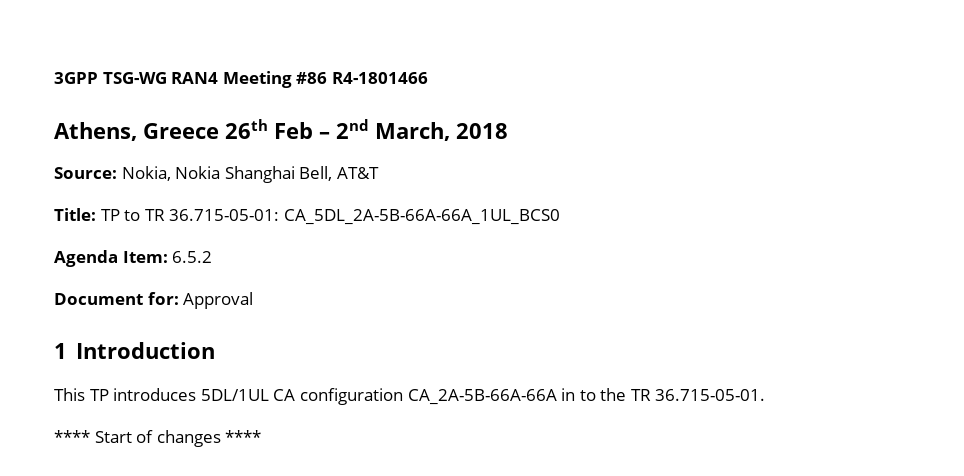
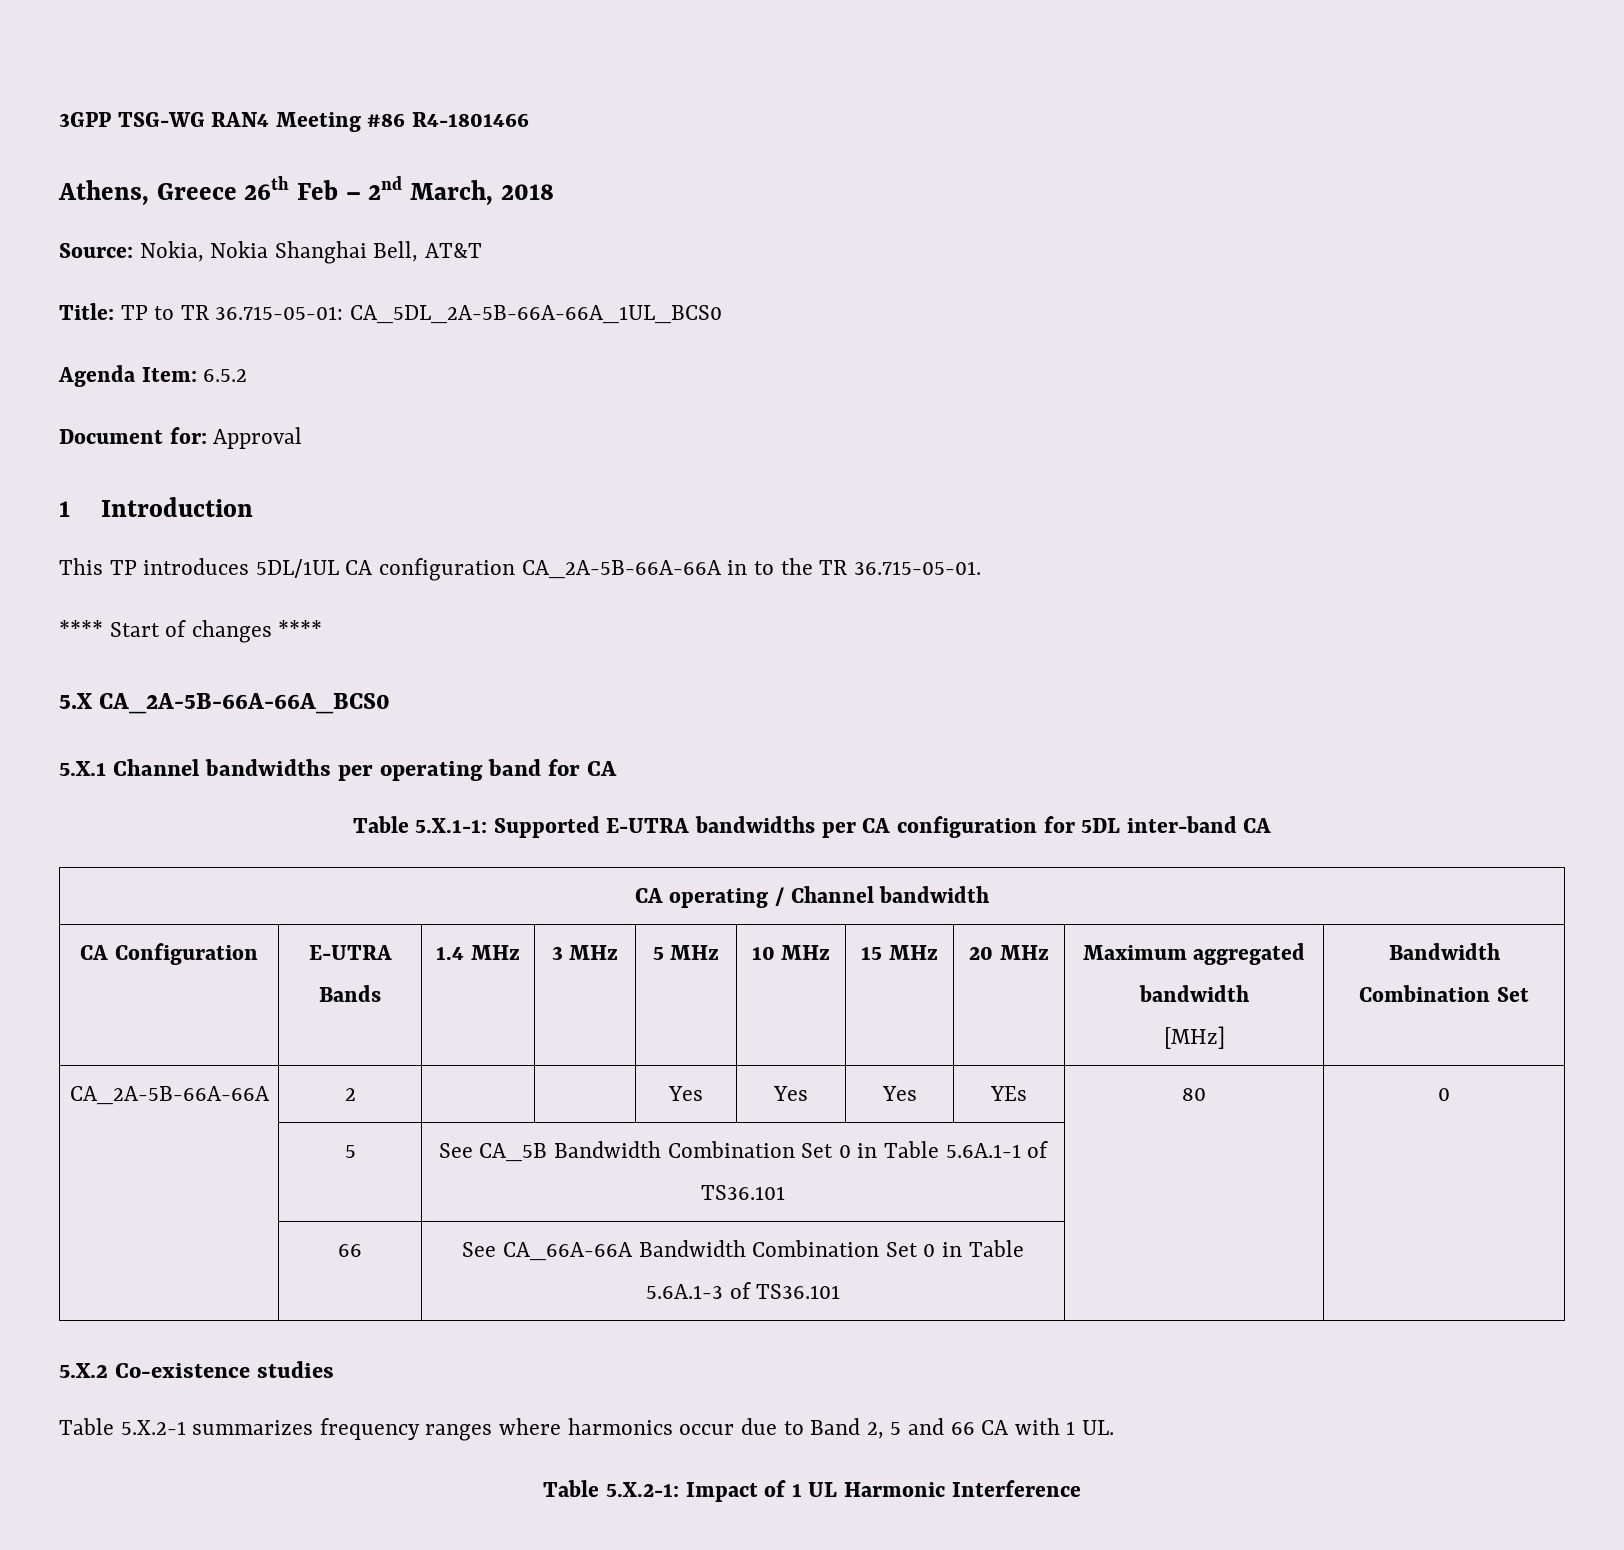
(262, 436) none -> [59,693,391,714] [59,759,618,781] [352,816,1272,838] [634,886,990,908] [80,943,258,965] [308,945,392,960] [319,985,381,1002] [436,945,520,960] [551,945,619,960] [652,945,720,960] [751,945,831,960] [861,945,938,960] [969,945,1049,960] [1082,943,1306,965] [1138,985,1249,1002] [1163,1026,1225,1049] [1388,943,1500,960] [1359,985,1529,1002] [69,1086,270,1105] [344,1088,356,1101] [668,1086,703,1101] [773,1086,808,1101] [881,1086,917,1101] [990,1086,1027,1101] [1182,1088,1206,1101] [1438,1088,1450,1101] [344,1145,356,1158] [438,1141,1049,1162] [701,1185,785,1200] [338,1244,362,1257] [462,1240,1024,1261] [645,1282,841,1299] [59,1361,334,1378] [59,1418,1115,1441] [543,1480,1081,1502] // 5.X CA_2A-5B-66A-66A_BCS0 // 5.X.1 Channel bandwidths per operating band for CA // Table 5.X.1-1: Supported E-UTRA bandwidths per CA configuration for 5DL inter-band CA // CA operating / Channel bandwidth // CA Configuration | E-UTRA Bands | 1.4 MHz | 3 MHz | 5 MHz | 10 MHz | 15 MHz | 20 MHz | Maximum aggregated bandwidth // [MHz] | Bandwidth Combination Set // CA_2A-5B-66A-66A | 2 | | | Yes | Yes | Yes | YEs | 80 | 0 // | 5 | See CA_5B Bandwidth Combination Set 0 in Table 5.6A.1-1 of TS36.101 | | // | 66 | See CA_66A-66A Bandwidth Combination Set 0 in Table 5.6A.1-3 of TS36.101 | | // 5.X.2 Co-existence studies // Table 5.X.2-1 summarizes frequency ranges where harmonics occur due to Band 2, 5 and 66 CA with 1 UL. // Table 5.X.2-1: Impact of 1 UL Harmonic Interference

